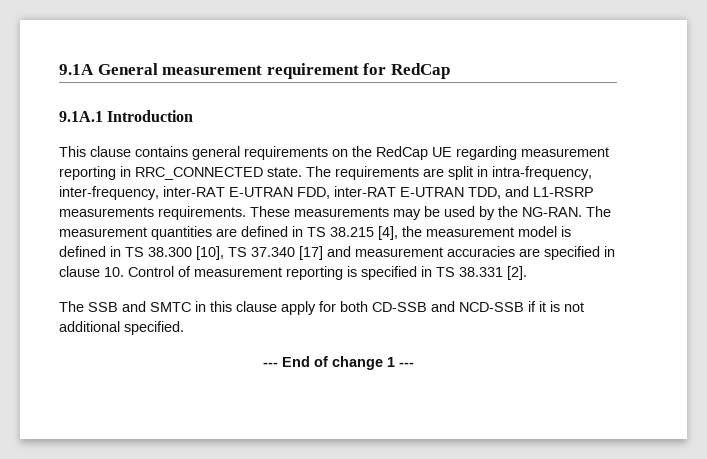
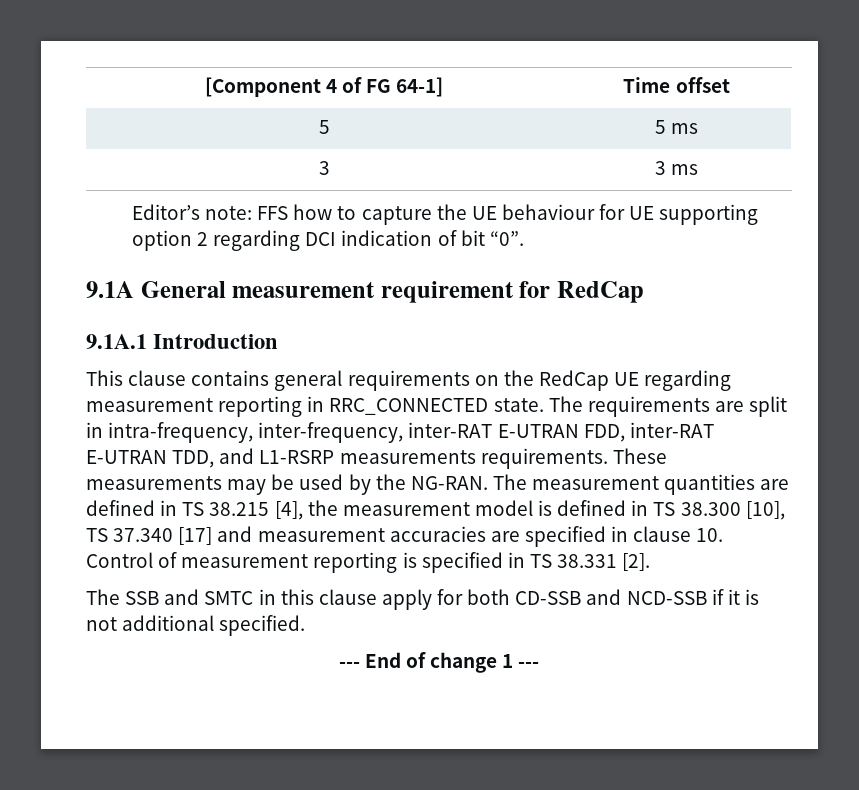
(59, 69) none -> [204,77,444,97] [623,77,730,93] [318,120,330,134] [654,120,699,134] [318,161,330,175] [654,161,699,175] [131,204,759,225] [131,230,524,251] [Component 4 of FG 64-1] | Time offset // 5 | 5 ms // 3 | 3 ms // Editor’s note: FFS how to capture the UE behaviour for UE supporting option 2 regarding DCI indication of bit “0”. //

